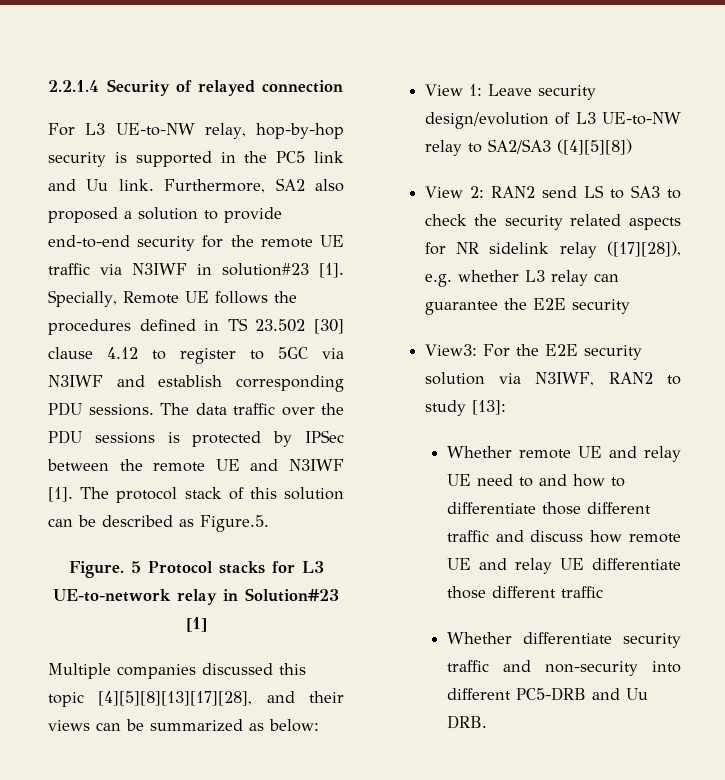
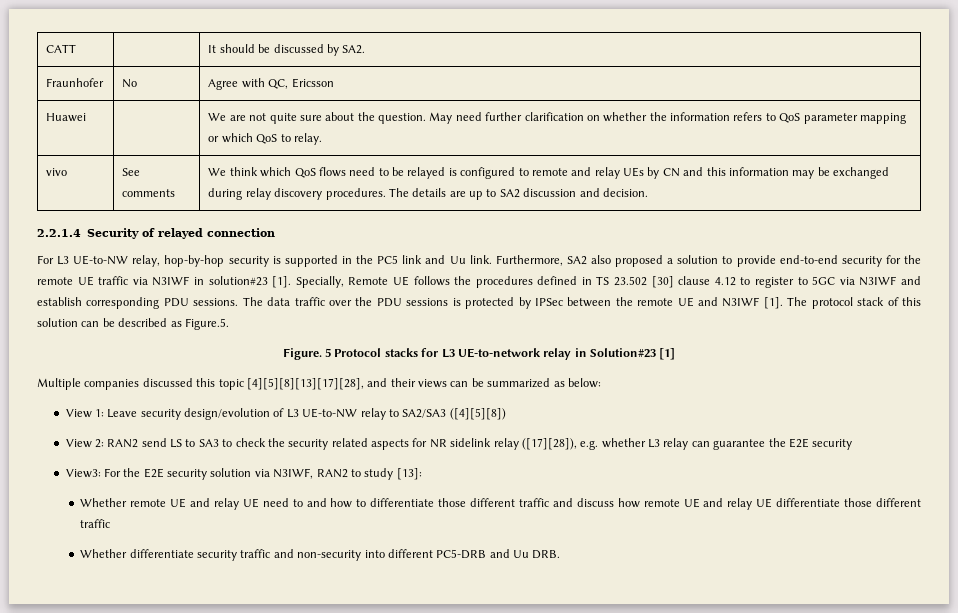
(48, 86) none -> [46,44,77,53] [208,44,366,56] [46,78,105,87] [122,79,138,88] [208,78,334,90] [46,113,87,122] [208,112,906,124] [208,133,322,145] [46,168,68,176] [122,168,141,176] [122,189,176,197] [208,167,890,179] [208,188,648,200] CATT | | It should be discussed by SA2. // Fraunhofer | No | Agree with QC, Ericsson // Huawei | | We are not quite sure about the question. May need further clarification on whether the information refers to QoS parameter mapping or which QoS to relay. // vivo | See comments | We think which QoS flows need to be relayed is configured to remote and relay UEs by CN and this information may be exchanged during relay discovery procedures. The details are up to SA2 discussion and decision. //

